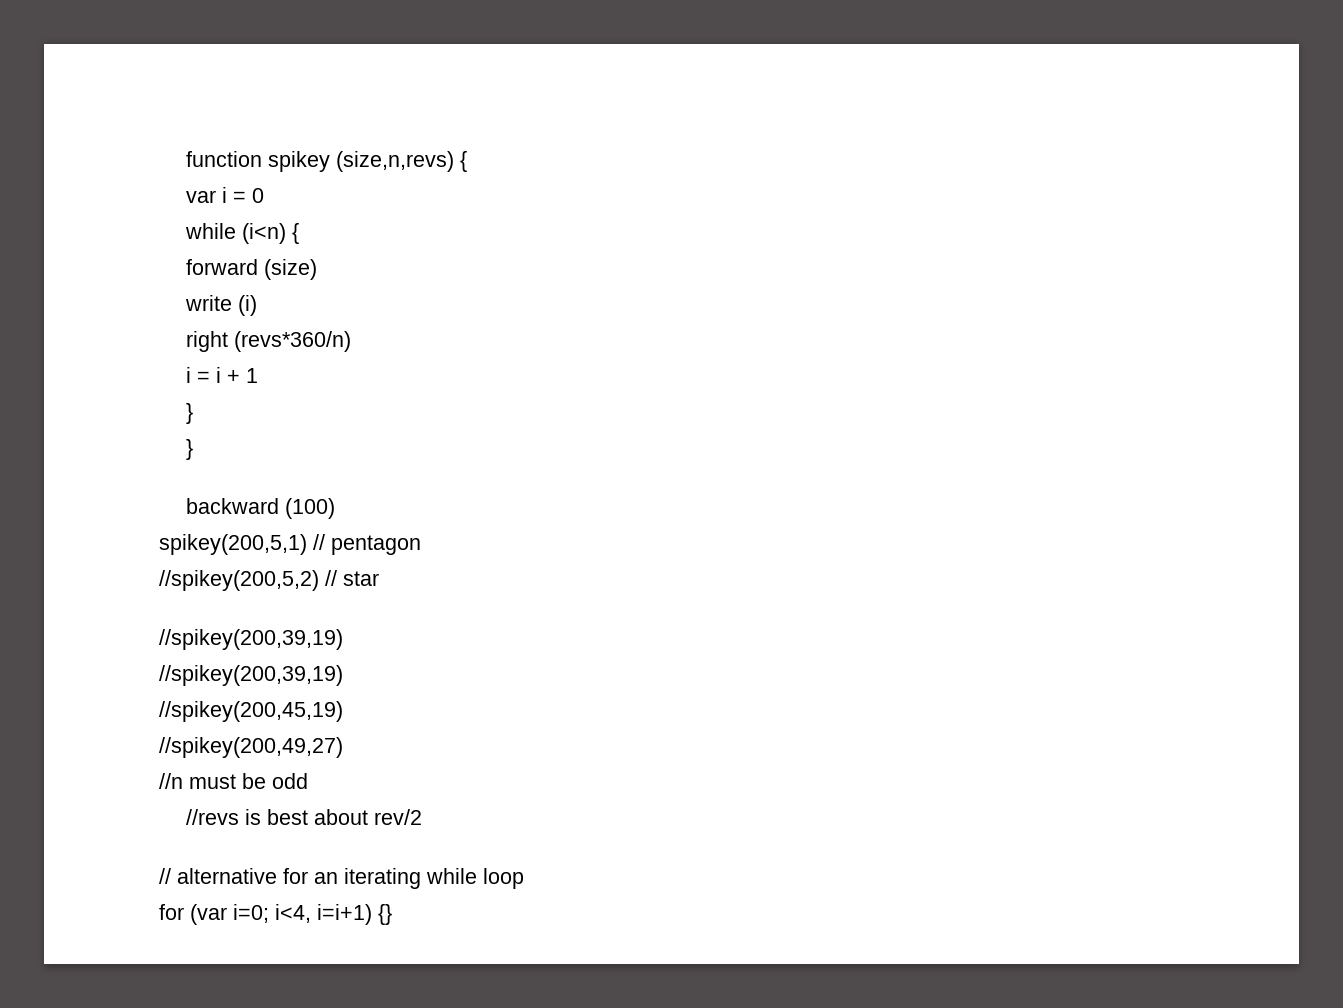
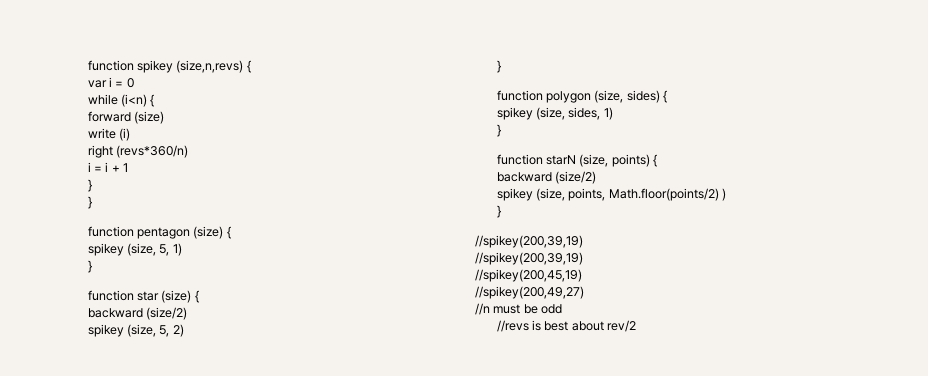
[186,498,336,519] [159,534,421,555] [159,570,379,591] backward (100) // spikey(200,5,1) // pentagon // //spikey(200,5,2) // star -> [87,226,231,239] [87,243,182,256] [87,260,92,273] [87,290,199,303] [87,307,188,320] [87,324,184,337] [496,60,501,73] [496,90,668,103] [496,107,613,120] [496,124,501,137] [496,154,658,167] [496,171,597,184] [496,188,727,201] [496,205,501,218] function pentagon (size) { // spikey (size, 5, 1) // } // function star (size) { // backward (size/2) // spikey (size, 5, 2) // } // function polygon (size, sides) { // spikey (size, sides, 1) // } // function starN (size, points) { // backward (size/2) // spikey (size, points, Math.floor(points/2) ) // }
[159,868,524,889] [159,904,392,925] // // alternative for an iterating while loop // for (var i=0; i<4, i=i+1) {} -> (637, 326) none

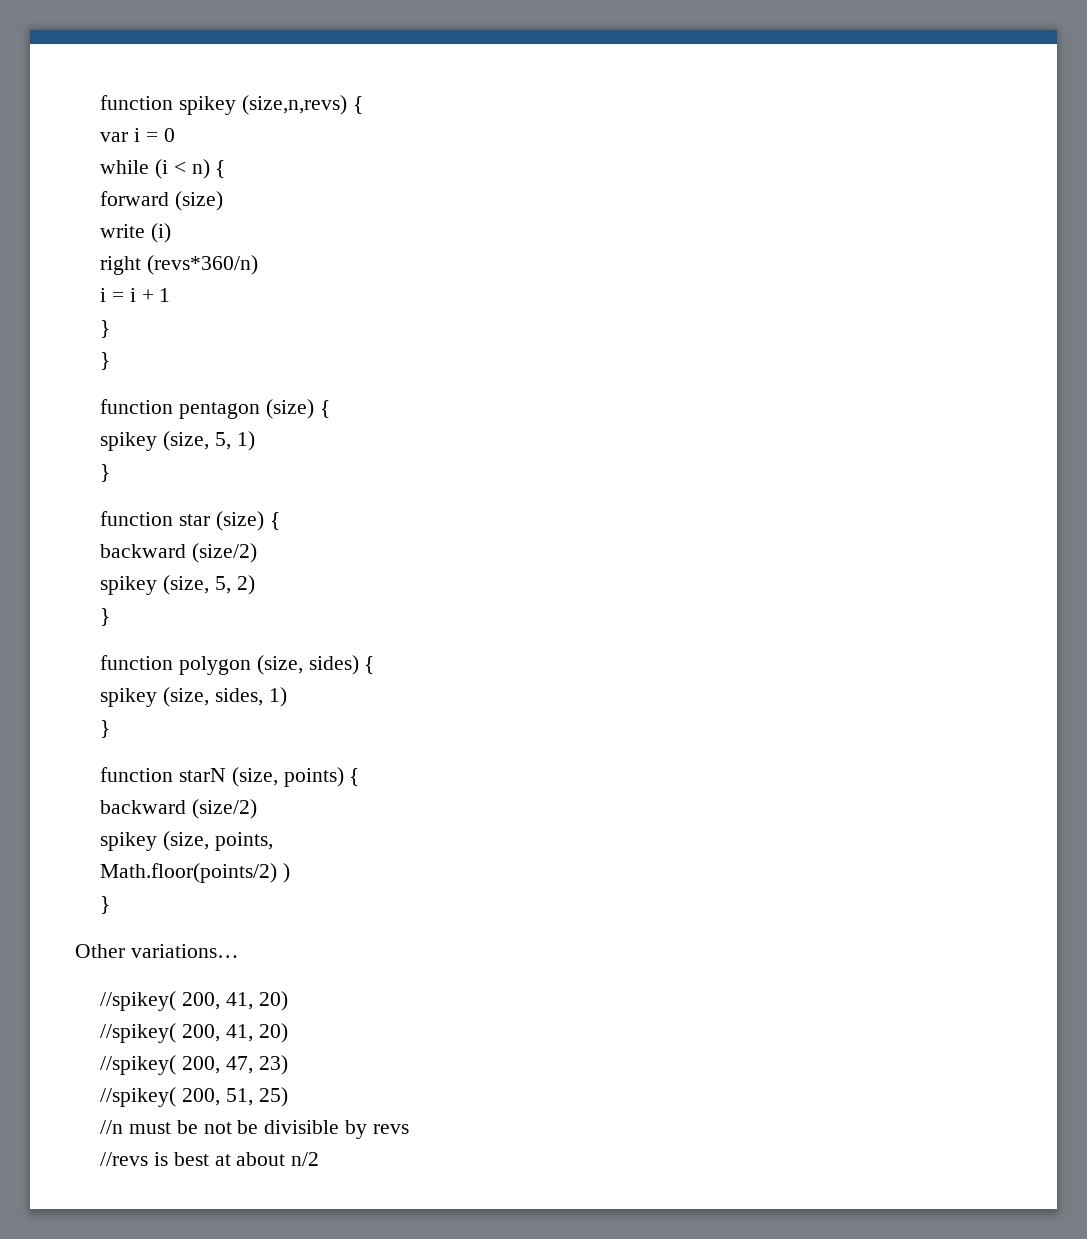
[121,94,148,107] (i<n) -> [154,159,210,179] (i < n)
(606, 194) none -> (273, 841) //
[475,235,583,248] [475,252,583,265] [475,269,582,282] [475,286,584,299] [475,303,563,315] //spikey(200,39,19) // //spikey(200,39,19) // //spikey(200,45,19) // //spikey(200,49,27) // //n must be odd -> [75,944,239,958] [100,991,288,1011] [100,1023,288,1043] [100,1055,288,1075] [100,1087,288,1107] [100,1120,409,1139] Other variations… // //spikey( 200, 41, 20) // //spikey( 200, 41, 20) // //spikey( 200, 47, 23) // //spikey( 200, 51, 25) // //n must be not be divisible by revs
[571,320,637,332] about rev/2 -> [214,1152,320,1166] at about n/2

